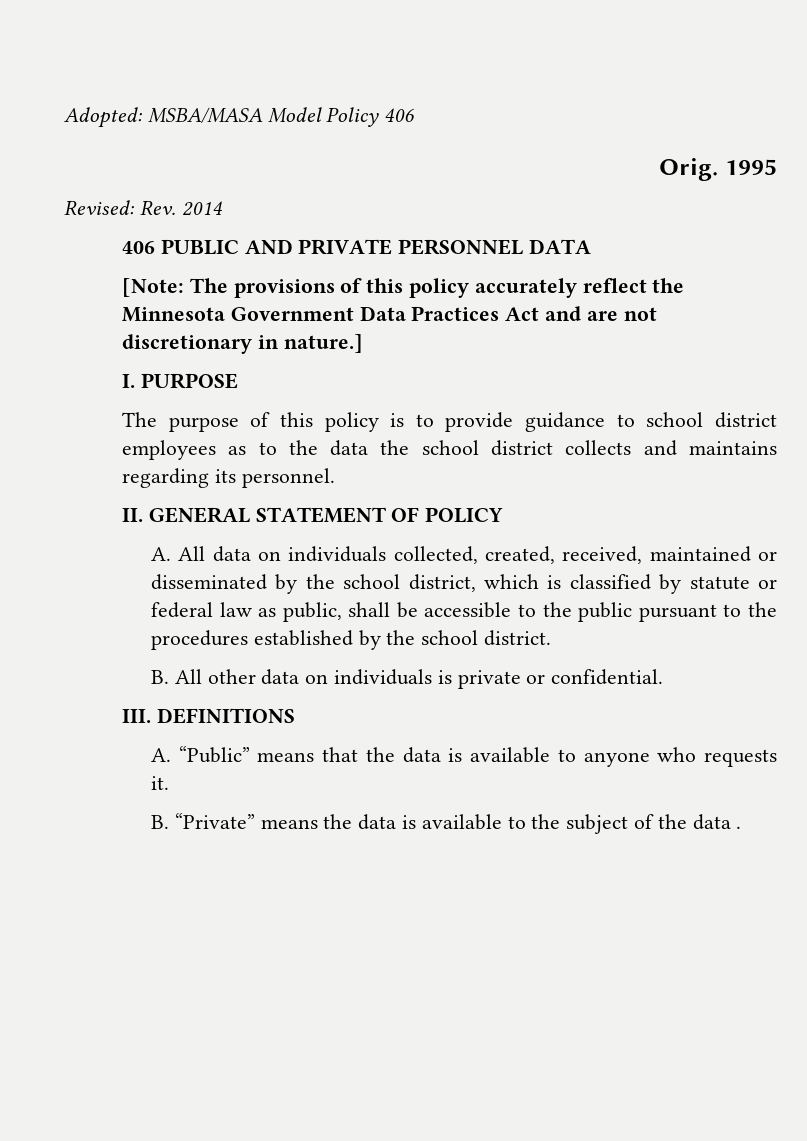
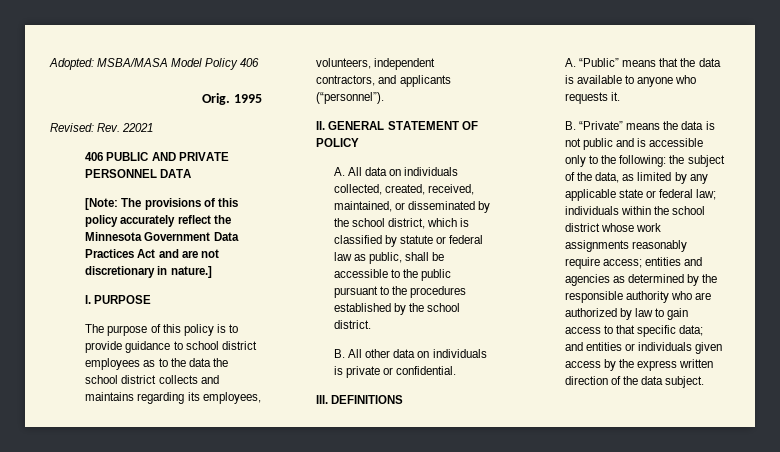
[181,201,223,216] 2014 -> [122,123,154,132] 22021
[241,468,335,488] personnel. -> [202,392,261,404] [316,58,436,70] [316,75,451,87] [316,92,385,104] employees, volunteers, independent contractors, and applicants (“personnel”).
[649,546,751,562] maintained -> [334,201,393,212] maintained,
[421,814,742,834] available to the subject of the data . -> [565,138,704,150] [565,155,725,167] [565,172,708,184] [565,189,717,201] [565,206,706,215] [565,223,662,232] [565,240,688,252] [565,257,703,269] [565,274,718,286] [565,291,712,303] [565,308,689,320] [565,325,704,337] [565,342,723,354] [565,359,714,371] [565,376,705,388] not public and is accessible only to the following: the subject of the data, as limited by any applicable state or federal law; individuals within the school district whose work assignments reasonably require access; entities and agencies as determined by the responsible authority who are authorized by law to gain access to that specific data; and entities or individuals given access by the express written direction of the data subject.

